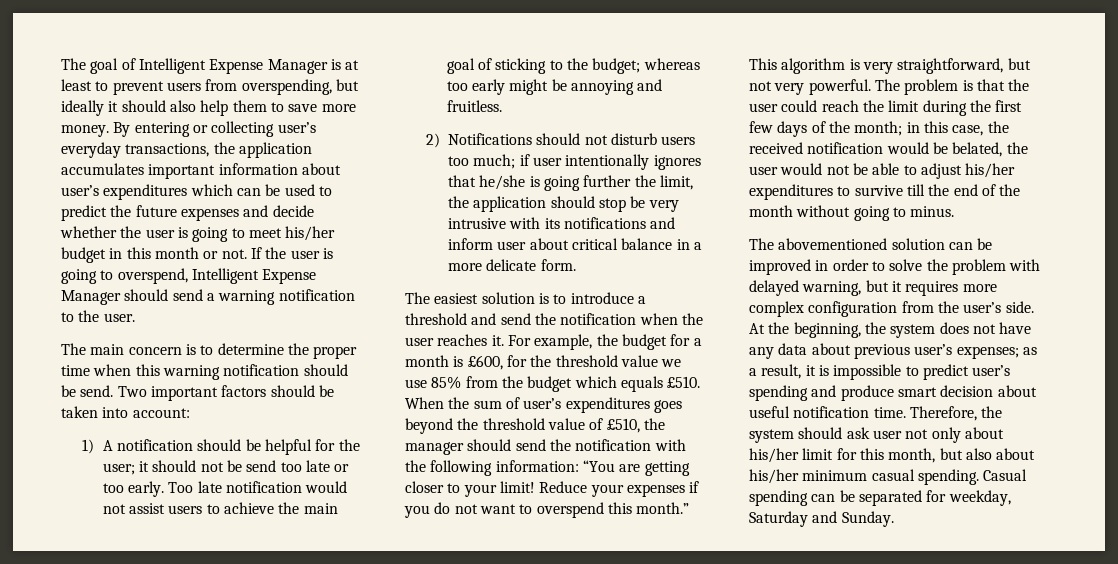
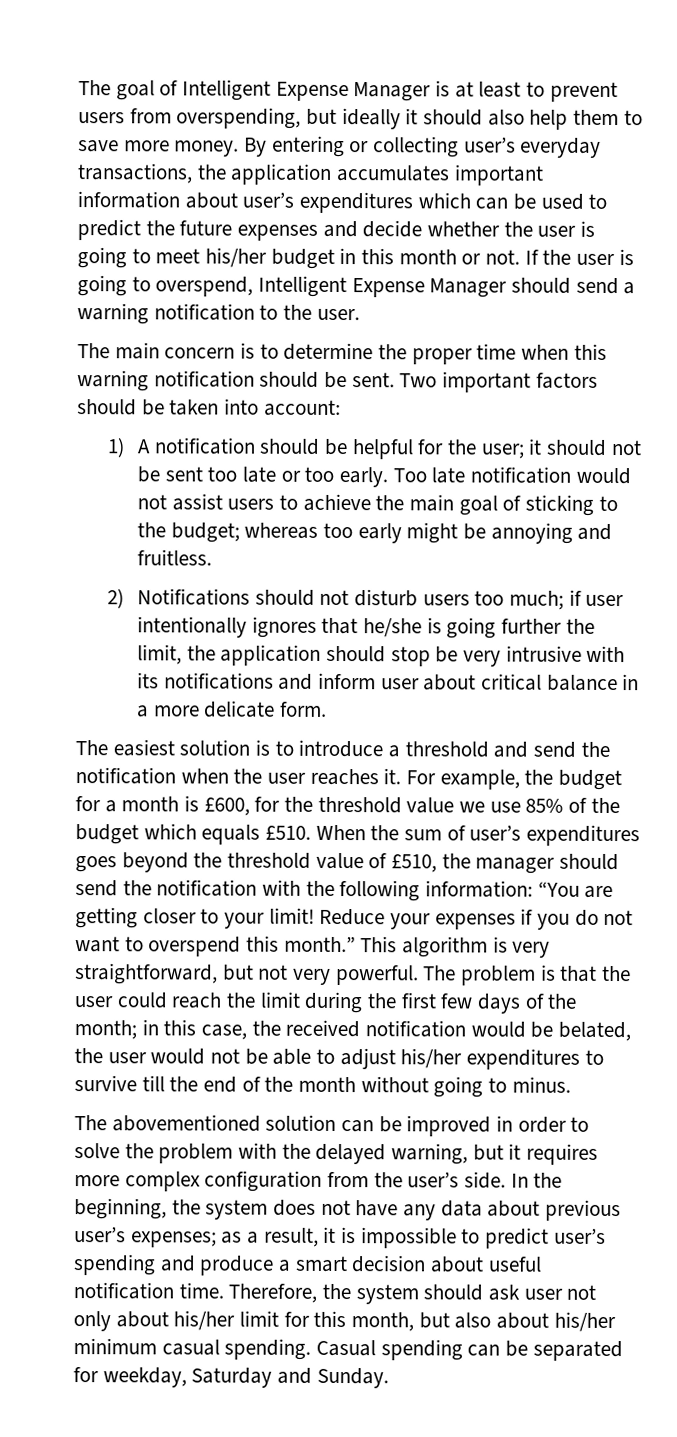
[80,385,114,397] send. -> [351,372,395,388] sent.
[246,460,277,472] send -> [164,466,203,482] sent
[465,376,498,388] from -> [568,797,588,813] of
(1041, 265) none -> [281,1143,311,1159] the
[749,323,765,334] At -> [510,1173,529,1188] In
(894, 393) none -> [278,1259,292,1272] a

